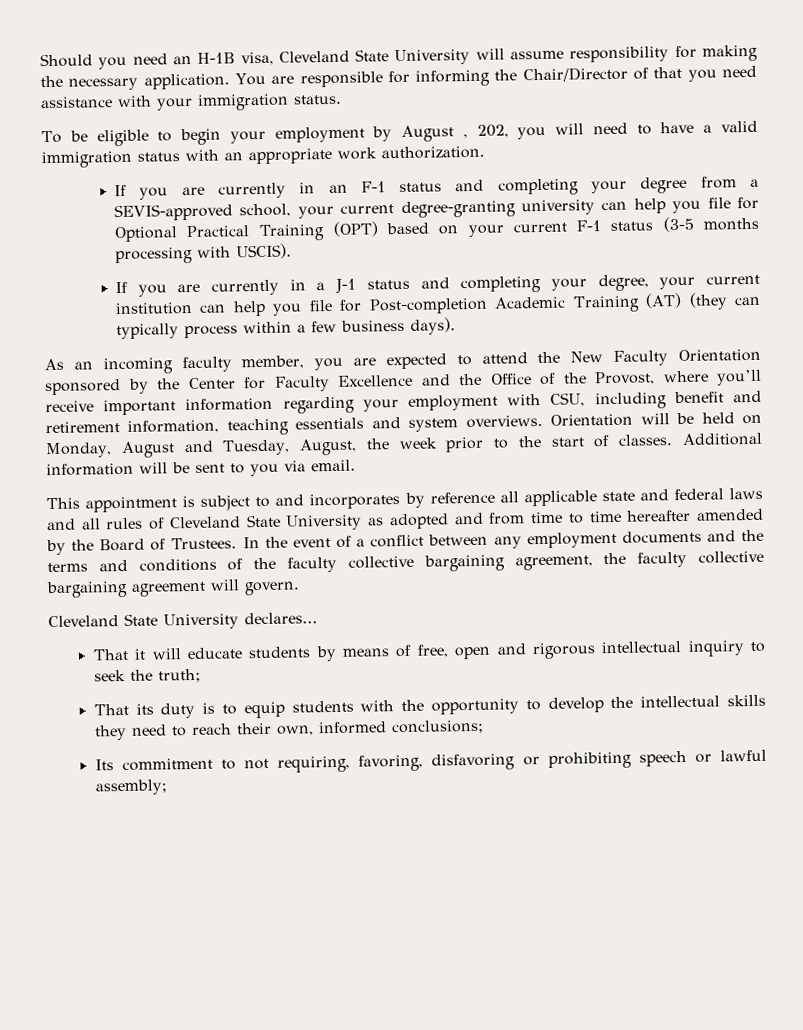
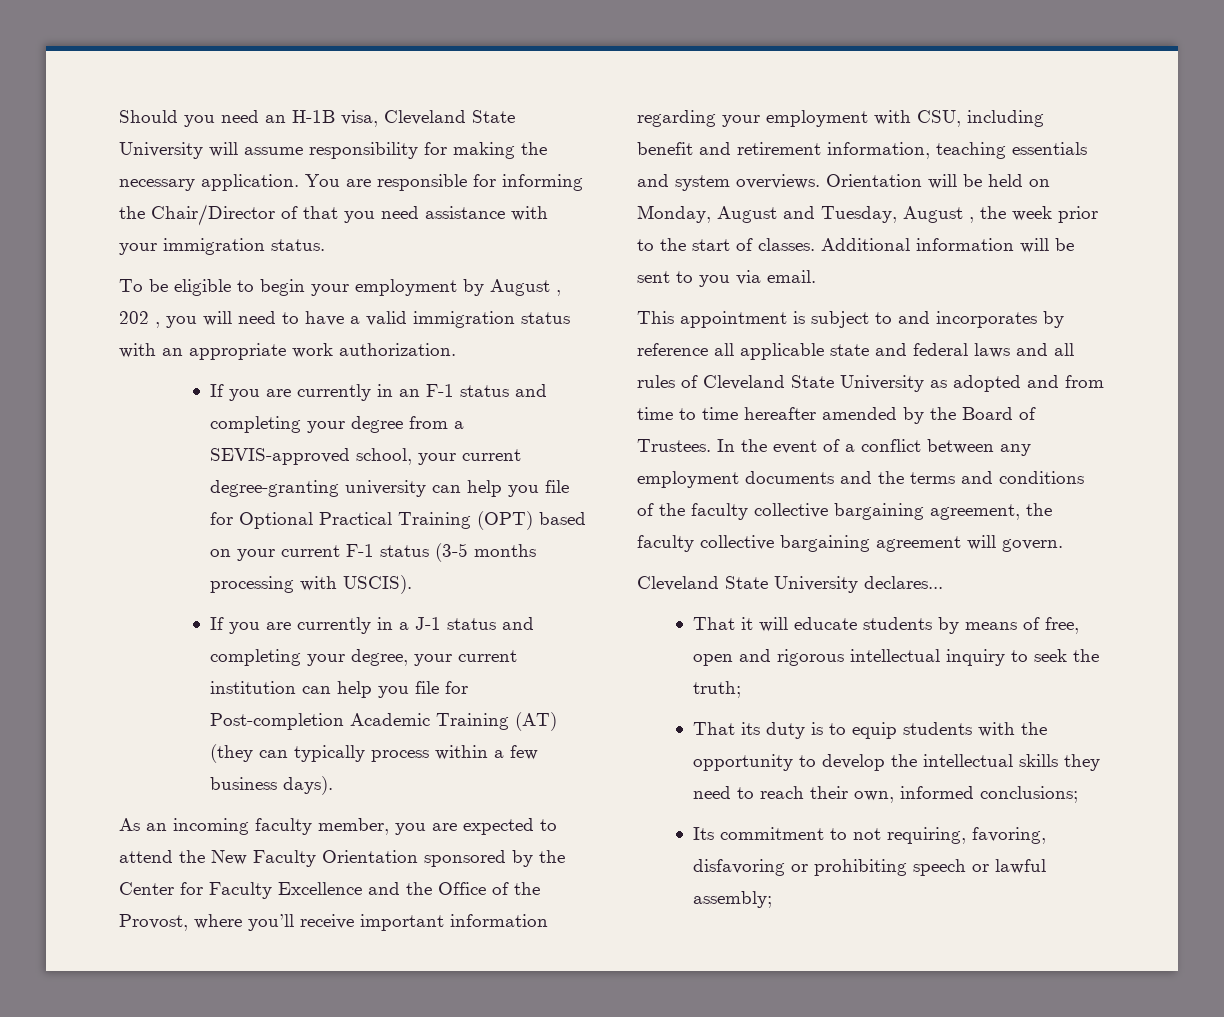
[476,124,509,138] 202, -> [119,311,160,328] 202 ,
[299,438,358,456] August, -> [903,206,974,223] August ,

